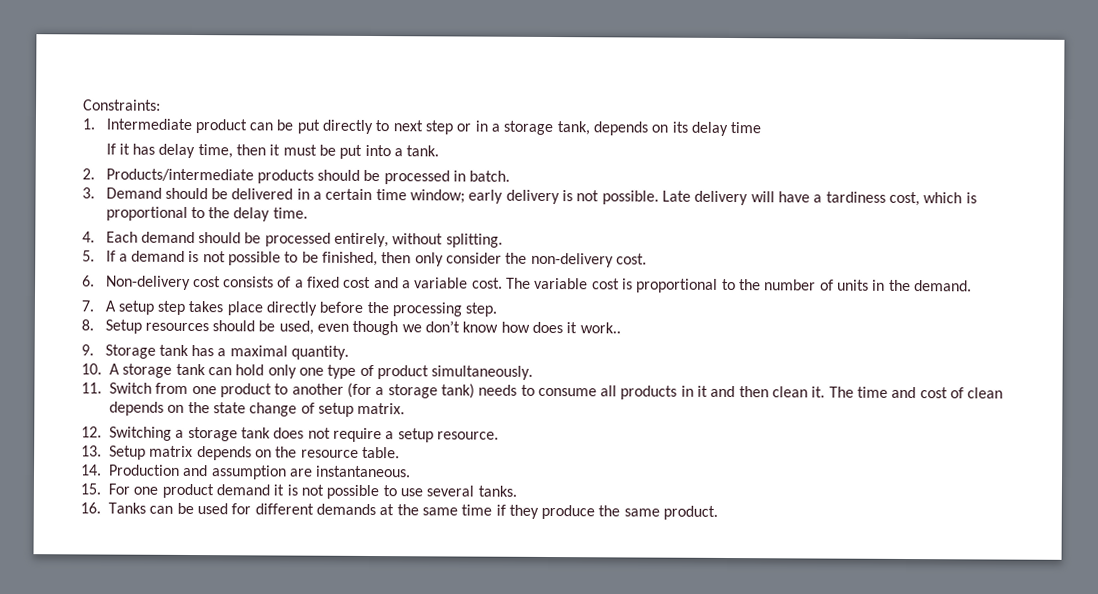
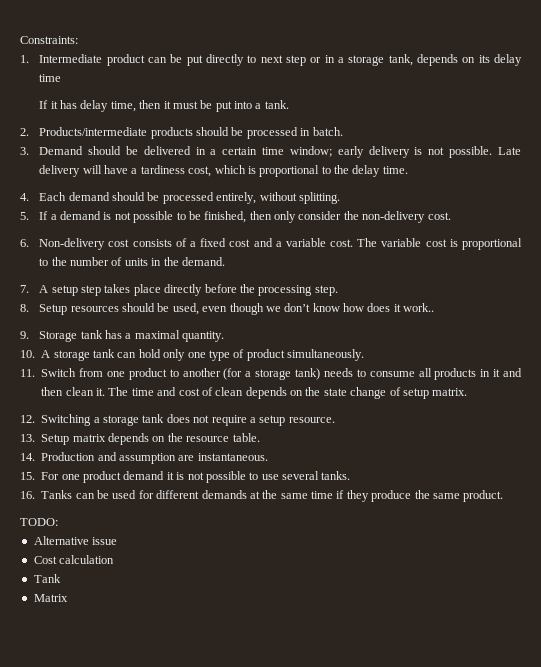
(719, 512) none -> [20,518,58,526] [33,536,118,545] [33,555,115,564] [33,574,61,583] [33,594,68,602] // TODO: // Alternative issue // Cost calculation // Tank // Matrix

